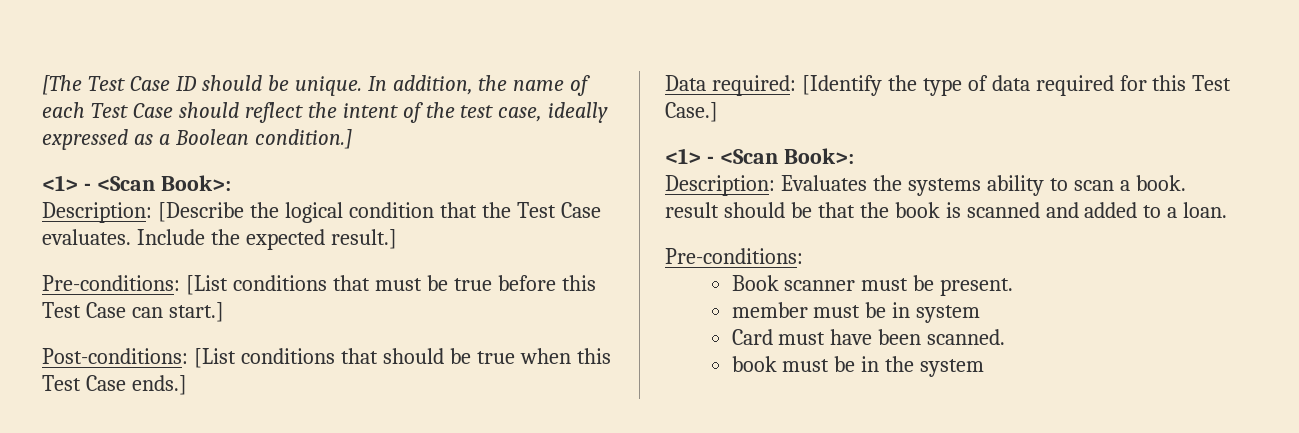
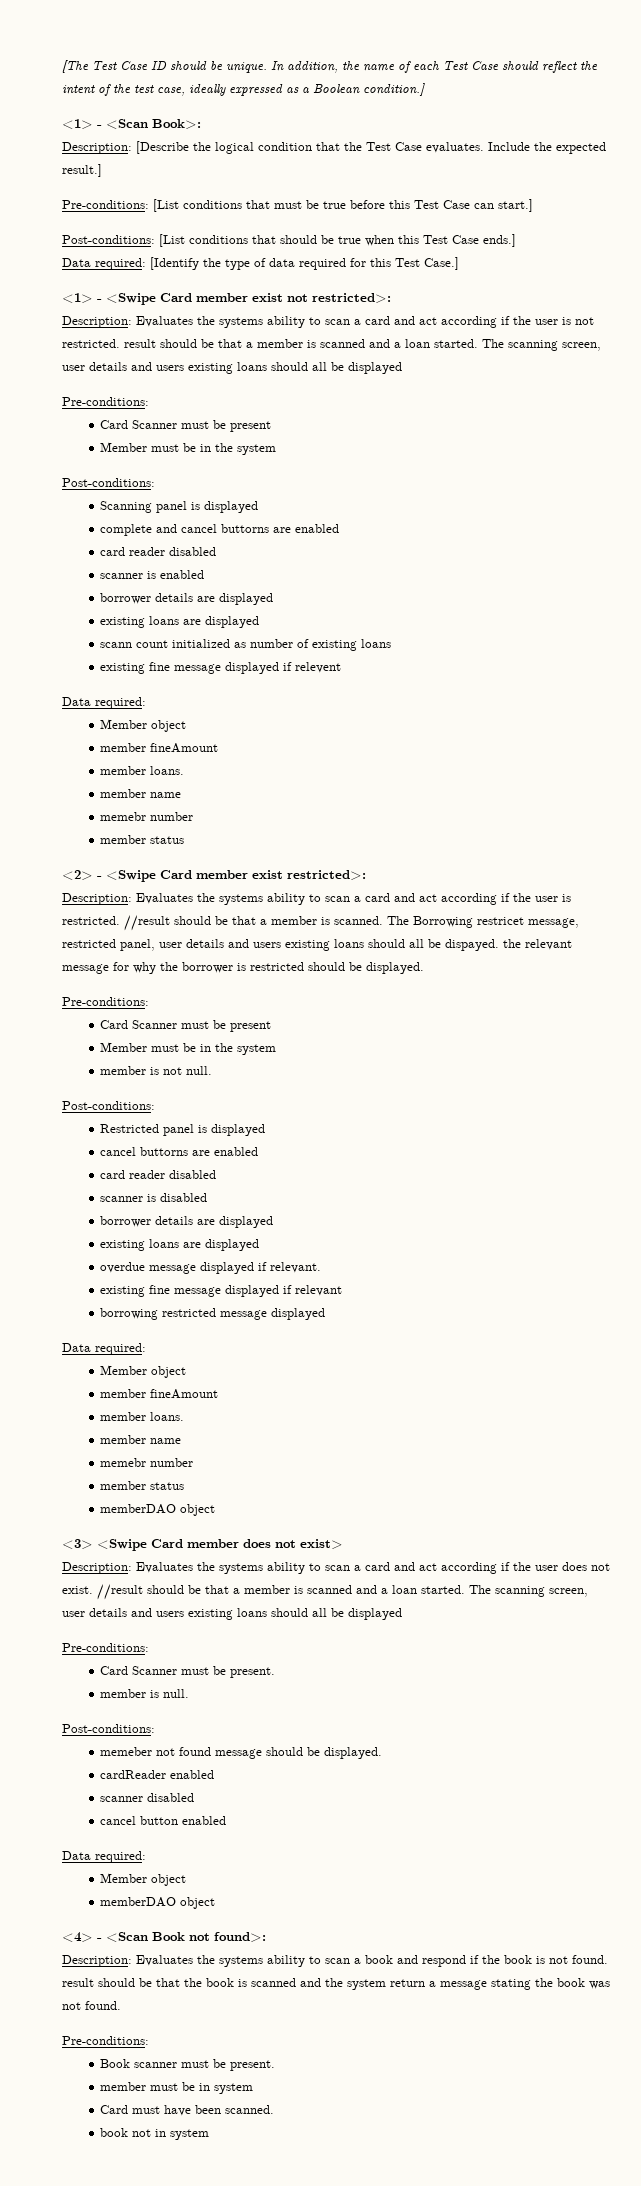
[719,148,854,164] [665,175,1186,196] <Scan Book>: // Description: Evaluates the systems ability to scan a book. -> [106,293,391,305] [62,316,594,328] [62,339,601,351] [62,362,402,374] [62,397,149,406] [100,420,272,432] [100,442,277,455] [62,478,155,487] [100,501,259,513] [100,524,340,536] [100,547,217,556] [100,570,205,579] [100,593,274,605] [100,616,260,628] [100,639,392,651] [100,662,342,674] [62,697,146,709] [100,719,187,732] [100,743,219,753] [100,766,185,775] [100,789,182,798] [100,812,194,821] [100,835,185,844] [62,870,366,882] [62,893,571,905] [62,915,579,931] [62,939,572,951] [62,962,424,974] [62,997,149,1006] [100,1020,272,1032] [100,1042,277,1055] [100,1066,213,1075] [62,1101,155,1110] [100,1124,266,1136] [100,1147,259,1156] [100,1170,217,1179] [100,1193,208,1202] [100,1216,274,1228] [100,1239,260,1251] [100,1262,322,1274] [100,1285,343,1297] [100,1308,326,1320] [62,1343,146,1355] [100,1365,187,1378] [100,1389,219,1399] [100,1412,185,1421] [100,1435,182,1444] [100,1458,194,1467] [100,1481,185,1490] [100,1504,216,1516] [62,1539,343,1551] [62,1562,610,1574] [62,1584,588,1600] [62,1608,402,1620] [62,1643,149,1652] [100,1666,276,1678] [100,1689,190,1698] [62,1724,155,1733] [100,1747,383,1759] [100,1770,215,1779] [100,1793,195,1802] [100,1816,227,1825] [62,1851,146,1863] [100,1873,187,1886] [100,1897,216,1909] [62,1932,266,1942] [62,1955,608,1967] <Swipe Card member exist not restricted>: // Description: Evaluates the systems ability to scan a card and act according if the user is not restricted. result should be that a member is scanned and a loan started. The scanning screen, user details and users existing loans should all be displayed // Pre-conditions: // Card Scanner must be present // Member must be in the system // Post-conditions: // Scanning panel is displayed // complete and cancel buttorns are enabled // card reader disabled // scanner is enabled // borrower details are displayed // existing loans are displayed // scann count initialized as number of existing loans // existing fine message displayed if relevent // Data required: // Member object // member fineAmount // member loans. // member name // memebr number // member status // <2> - <Swipe Card member exist restricted>: // Description: Evaluates the systems ability to scan a card and act according if the user is restricted. //result should be that a member is scanned. The Borrowing restricet message, restricted panel, user details and users existing loans should all be dispayed. the relevant message for why the borrower is restricted should be displayed. // Pre-conditions: // Card Scanner must be present // Member must be in the system // member is not null. // Post-conditions: // Restricted panel is displayed // cancel buttorns are enabled // card reader disabled // scanner is disabled // borrower details are displayed // existing loans are displayed // overdue message displayed if relevant. // existing fine message displayed if relevant // borrowing restricted message displayed // Data required: // Member object // member fineAmount // member loans. // member name // memebr number // member status // memberDAO object // <3> <Swipe Card member does not exist> // Description: Evaluates the systems ability to scan a card and act according if the user does not exist. //result should be that a member is scanned and a loan started. The scanning screen, user details and users existing loans should all be displayed // Pre-conditions: // Card Scanner must be present. // member is null. // Post-conditions: // memeber not found message should be displayed. // cardReader enabled // scanner disabled // cancel button enabled // Data required: // Member object // memberDAO object // <4> - <Scan Book not found>: // Description: Evaluates the systems ability to scan a book and respond if the book is not found.
[1084,202,1228,218] added to a loan. -> [325,1978,610,1990] [62,2001,121,2010] the system return a message stating the book was not found.
[782,356,915,372] must be in the -> [132,2129,167,2137] not in

